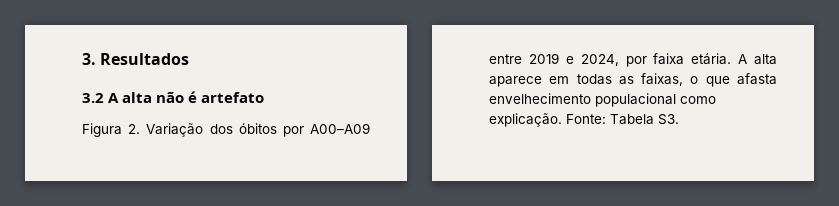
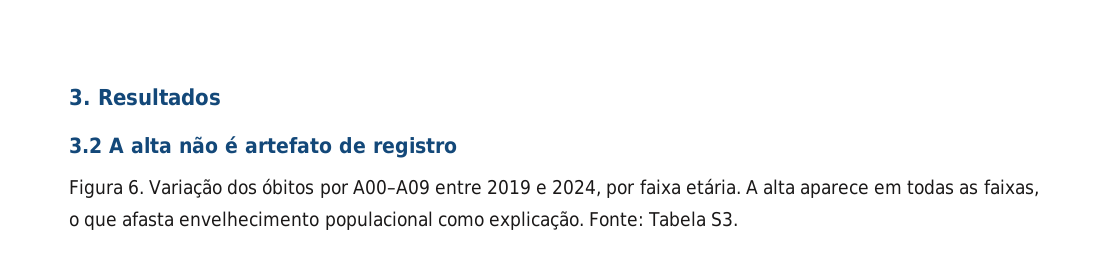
(265, 97) none -> [339,137,457,158] de registro
[128,124,141,134] 2. -> [128,179,145,195] 6.

